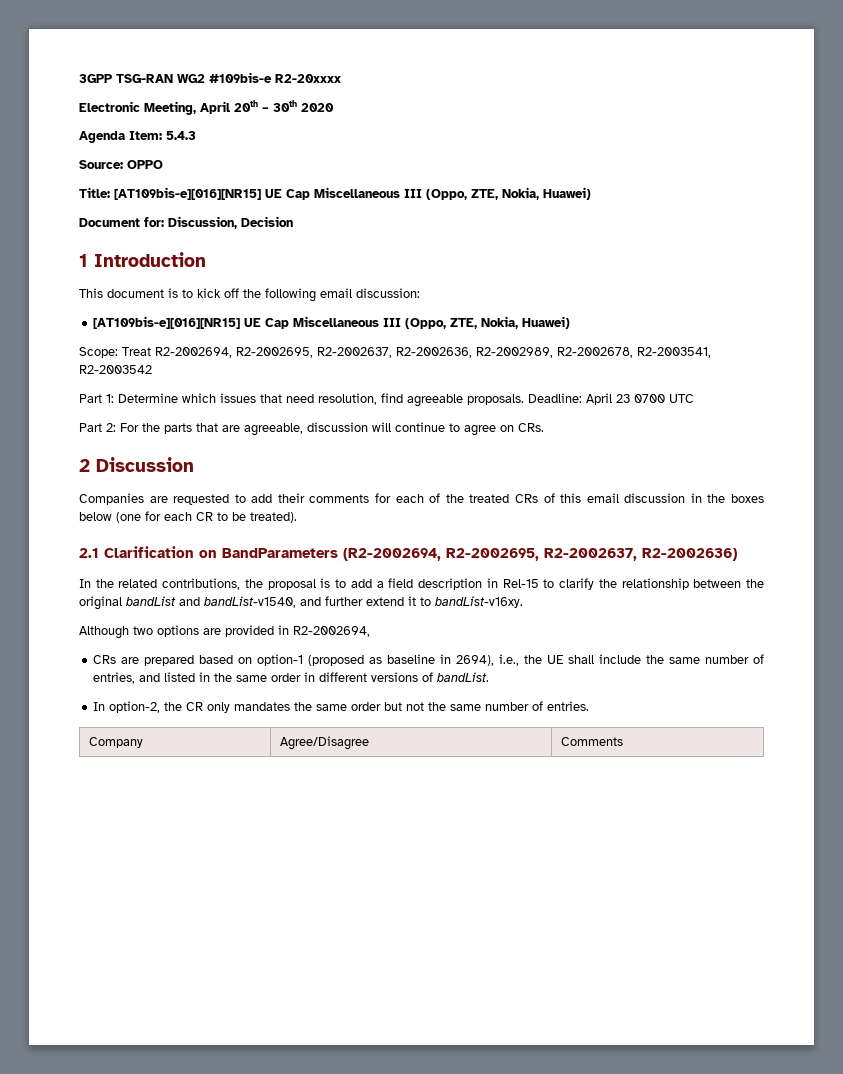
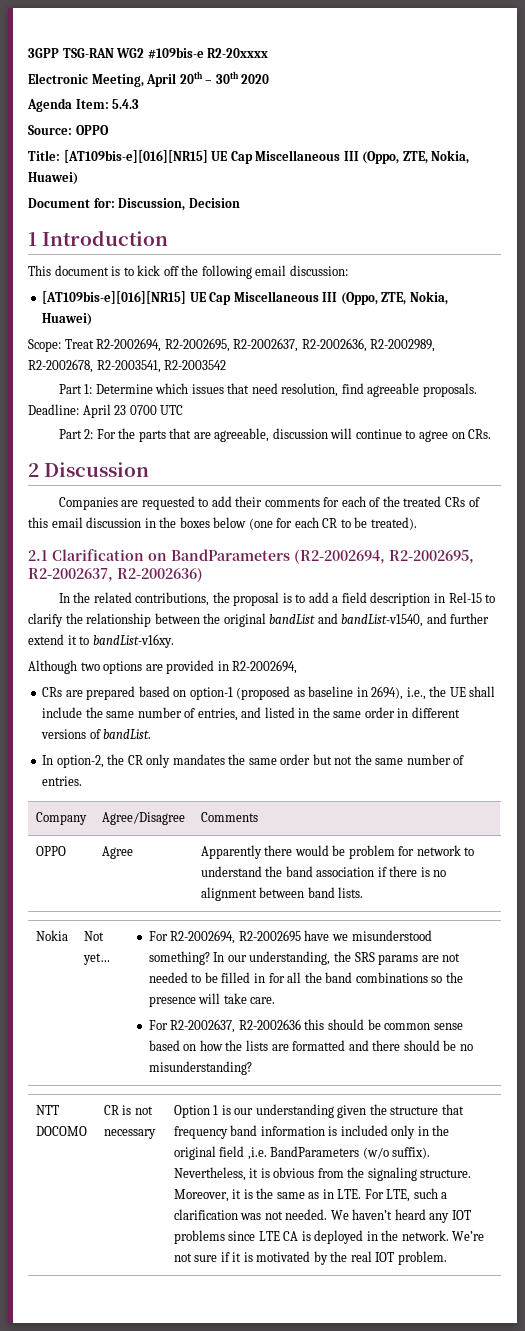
(624, 741) none -> [35,846,66,856] [101,846,133,859] [200,845,475,859] [200,866,447,877] [200,887,364,901] [35,930,68,941] [83,931,104,941] [82,953,110,965] [148,930,432,944] [148,951,461,965] [148,972,463,983] [148,993,276,1007] [148,1019,463,1033] [148,1040,473,1051] [148,1061,252,1075] [35,1105,59,1115] [35,1126,87,1136] [103,1105,153,1115] [103,1129,156,1139] [173,1104,464,1118] [173,1125,450,1139] [173,1146,431,1160] [173,1167,472,1181] [173,1188,448,1202] [173,1209,471,1223] [173,1230,485,1244] [173,1251,447,1265] // OPPO | Agree | Apparently there would be problem for network to understand the band association if there is no alignment between band lists. // Nokia | Not yet… | For R2-2002694, R2-2002695 have we misunderstood something? In our understanding, the SRS params are not needed to be filled in for all the band combinations so the presence will take care. // For R2-2002637, R2-2002636 this should be common sense based on how the lists are formatted and there should be no misunderstanding? // NTT DOCOMO | CR is not necessary | Option 1 is our understanding given the structure that frequency band information is included only in the original field ,i.e. BandParameters (w/o suffix). Nevertheless, it is obvious from the signaling structure. Moreover, it is the same as in LTE. For LTE, such a clarification was not needed. We haven’t heard any IOT problems since LTE CA is deployed in the network. We’re not sure if it is motivated by the real IOT problem.

